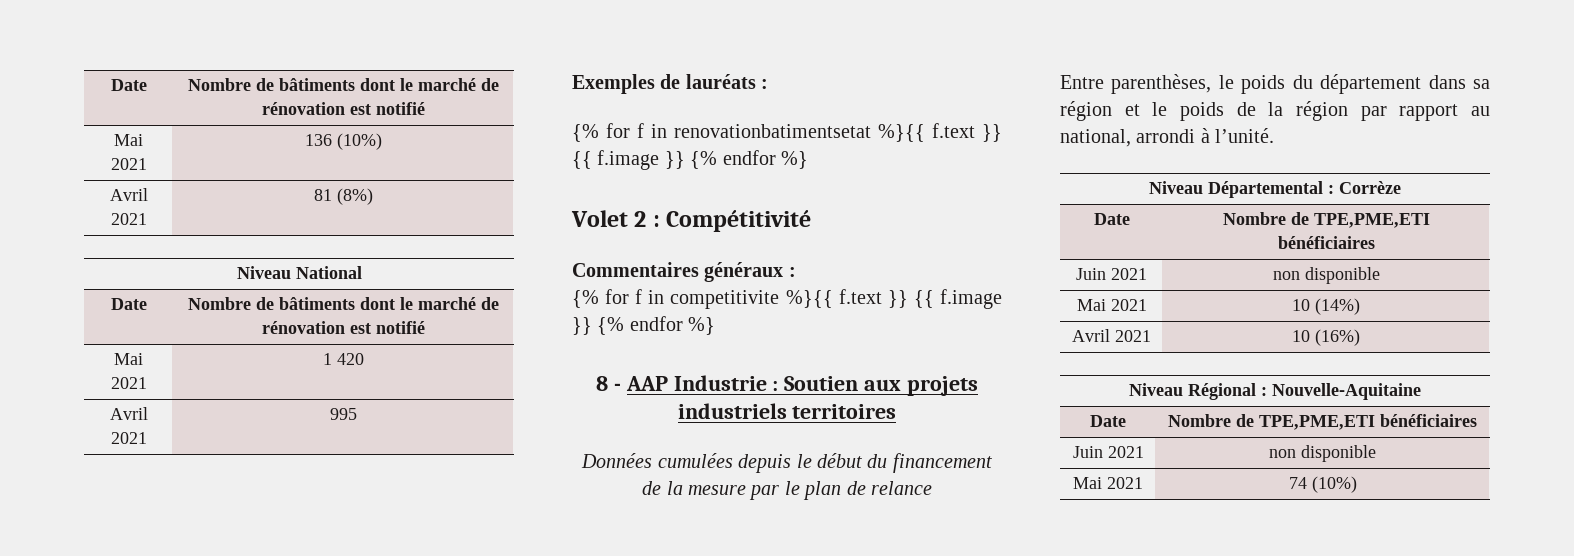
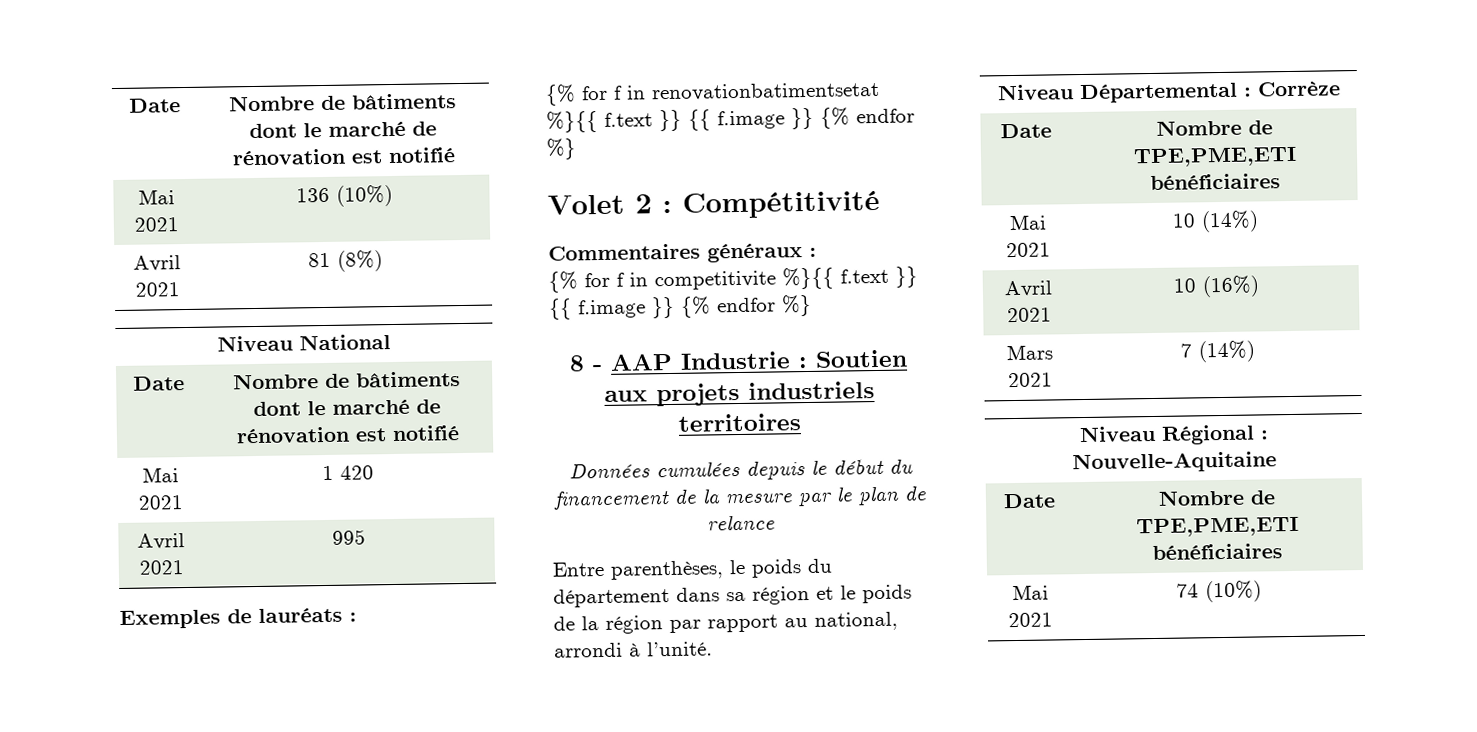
[1076,268,1147,280] [1272,267,1380,284] // Juin 2021 | non disponible -> (1281, 182) none
(1360, 337) none -> [1005,344,1053,361] [1007,372,1053,388] [1179,340,1255,363] // Mars 2021 | 7 (14%)
[1072,446,1144,458] [1269,445,1376,462] // Juin 2021 | non disponible -> (1283, 552) none

